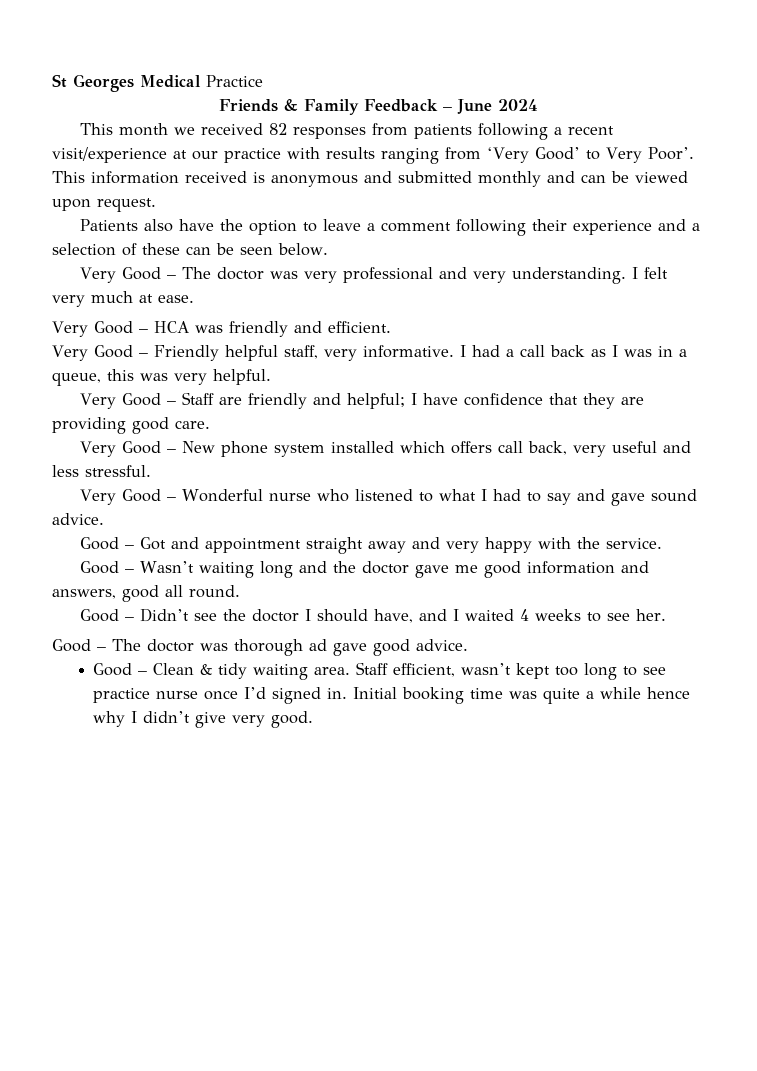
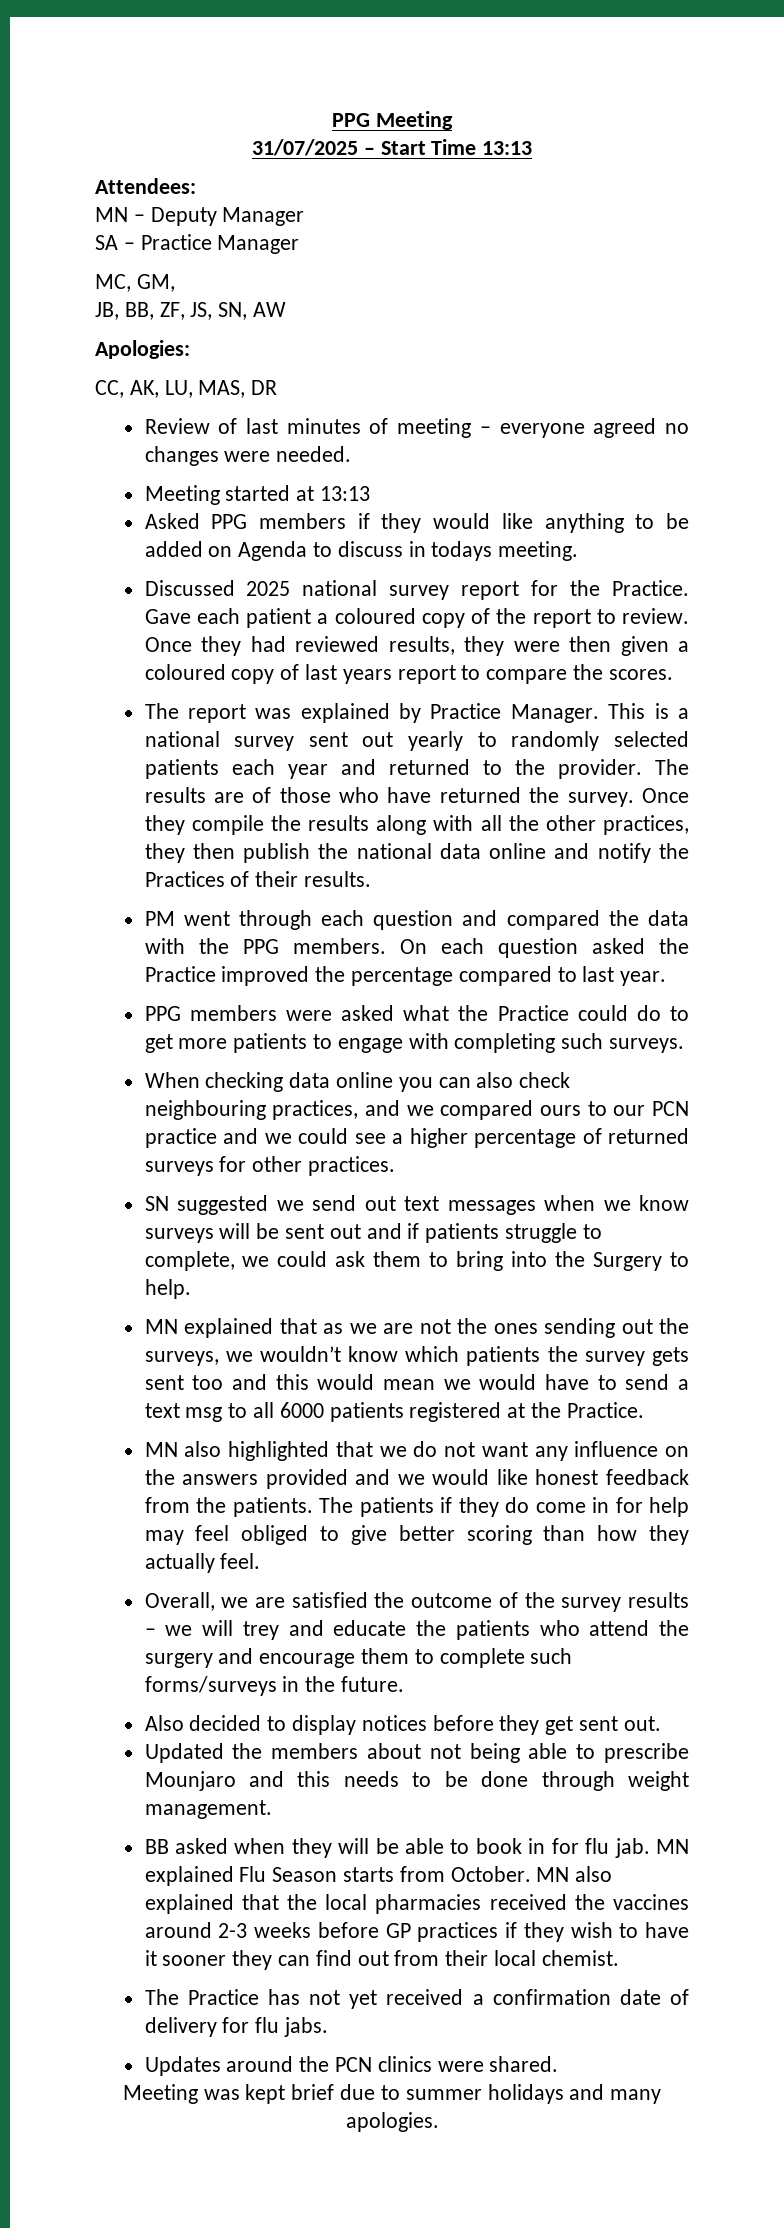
[52,74,263,92] [219,99,538,115] [80,123,615,140] [52,147,694,164] [52,171,688,187] [52,198,156,212] [80,219,701,236] [52,243,328,256] [80,267,669,284] [52,291,194,307] [52,321,391,337] [52,345,687,361] [52,369,271,386] [80,392,645,409] [52,417,210,434] [80,441,692,457] [52,465,151,477] [80,489,698,506] [52,513,104,525] [80,537,663,554] [80,561,650,578] [52,585,240,602] [80,608,667,623] [52,639,468,656] [93,662,667,680] [93,687,691,704] [93,711,314,728] St Georges Medical Practice // Friends & Family Feedback – June 2024 // This month we received 82 responses from patients following a recent visit/experience at our practice with results ranging from ‘Very Good’ to Very Poor’. This information received is anonymous and submitted monthly and can be viewed upon request. // Patients also have the option to leave a comment following their experience and a selection of these can be seen below. // Very Good – The doctor was very professional and very understanding. I felt very much at ease. // Very Good – HCA was friendly and efficient. // Very Good – Friendly helpful staff, very informative. I had a call back as I was in a queue, this was very helpful. // Very Good – Staff are friendly and helpful; I have confidence that they are providing good care. // Very Good – New phone system installed which offers call back, very useful and less stressful. // Very Good – Wonderful nurse who listened to what I had to say and gave sound advice. // Good – Got and appointment straight away and very happy with the service. // Good – Wasn’t waiting long and the doctor gave me good information and answers, good all round. // Good – Didn’t see the doctor I should have, and I waited 4 weeks to see her. // Good – The doctor was thorough ad gave good advice. // Good – Clean & tidy waiting area. Staff efficient, wasn’t kept too long to see practice nurse once I’d signed in. Initial booking time was quite a while hence why I didn’t give very good. -> [332,111,453,130] [251,139,533,156] [95,178,196,194] [95,207,305,226] [95,234,300,254] [95,274,175,292] [95,302,287,320] [95,340,190,359] [95,380,278,398] [144,418,690,438] [144,446,352,466] [144,485,370,505] [144,513,690,533] [144,541,579,561] [144,580,689,600] [144,608,689,628] [144,636,689,656] [144,664,673,684] [144,703,689,723] [144,731,689,751] [144,759,690,779] [144,787,689,807] [144,815,689,835] [144,843,690,863] [144,871,371,887] [144,910,689,930] [144,938,690,958] [144,966,667,986] [144,1005,689,1021] [144,1033,684,1053] [144,1072,571,1092] [144,1100,689,1120] [144,1128,689,1148] [144,1156,395,1176] [144,1195,690,1215] [144,1223,602,1243] [144,1251,690,1271] [144,1279,191,1299] [144,1318,690,1338] [144,1346,689,1366] [144,1374,689,1390] [144,1402,644,1422] [144,1441,690,1461] [144,1469,689,1489] [144,1497,690,1517] [144,1525,689,1545] [144,1553,261,1573] [144,1592,690,1612] [144,1620,690,1640] [144,1648,573,1668] [144,1676,404,1696] [144,1715,661,1735] [144,1743,689,1763] [144,1771,690,1791] [144,1800,272,1819] [144,1838,690,1858] [144,1866,613,1886] [144,1894,689,1914] [144,1922,690,1942] [144,1950,619,1970] [144,1989,689,2009] [144,2017,328,2037] [144,2056,559,2076] [122,2084,662,2104] [345,2112,439,2132] PPG Meeting // 31/07/2025 – Start Time 13:13 // Attendees: // MN – Deputy Manager // SA – Practice Manager // MC, GM, // JB, BB, ZF, JS, SN, AW // Apologies: // CC, AK, LU, MAS, DR // Review of last minutes of meeting – everyone agreed no changes were needed. // Meeting started at 13:13 // Asked PPG members if they would like anything to be added on Agenda to discuss in todays meeting. // Discussed 2025 national survey report for the Practice. Gave each patient a coloured copy of the report to review. Once they had reviewed results, they were then given a coloured copy of last years report to compare the scores. // The report was explained by Practice Manager. This is a national survey sent out yearly to randomly selected patients each year and returned to the provider. The results are of those who have returned the survey. Once they compile the results along with all the other practices, they then publish the national data online and notify the Practices of their results. // PM went through each question and compared the data with the PPG members. On each question asked the Practice improved the percentage compared to last year. // PPG members were asked what the Practice could do to get more patients to engage with completing such surveys. // When checking data online you can also check neighbouring practices, and we compared ours to our PCN practice and we could see a higher percentage of returned surveys for other practices. // SN suggested we send out text messages when we know surveys will be sent out and if patients struggle to complete, we could ask them to bring into the Surgery to help. // MN explained that as we are not the ones sending out the surveys, we wouldn’t know which patients the survey gets sent too and this would mean we would have to send a text msg to all 6000 patients registered at the Practice. // MN also highlighted that we do not want any influence on the answers provided and we would like honest feedback from the patients. The patients if they do come in for help may feel obliged to give better scoring than how they actually feel. // Overall, we are satisfied the outcome of the survey results – we will trey and educate the patients who attend the surgery and encourage them to complete such forms/surveys in the future. // Also decided to display notices before they get sent out. // Updated the members about not being able to prescribe Mounjaro and this needs to be done through weight management. // BB asked when they will be able to book in for flu jab. MN explained Flu Season starts from October. MN also explained that the local pharmacies received the vaccines around 2-3 weeks before GP practices if they wish to have it sooner they can find out from their local chemist. // The Practice has not yet received a confirmation date of delivery for flu jabs. // Updates around the PCN clinics were shared. // Meeting was kept brief due to summer holidays and many apologies.

